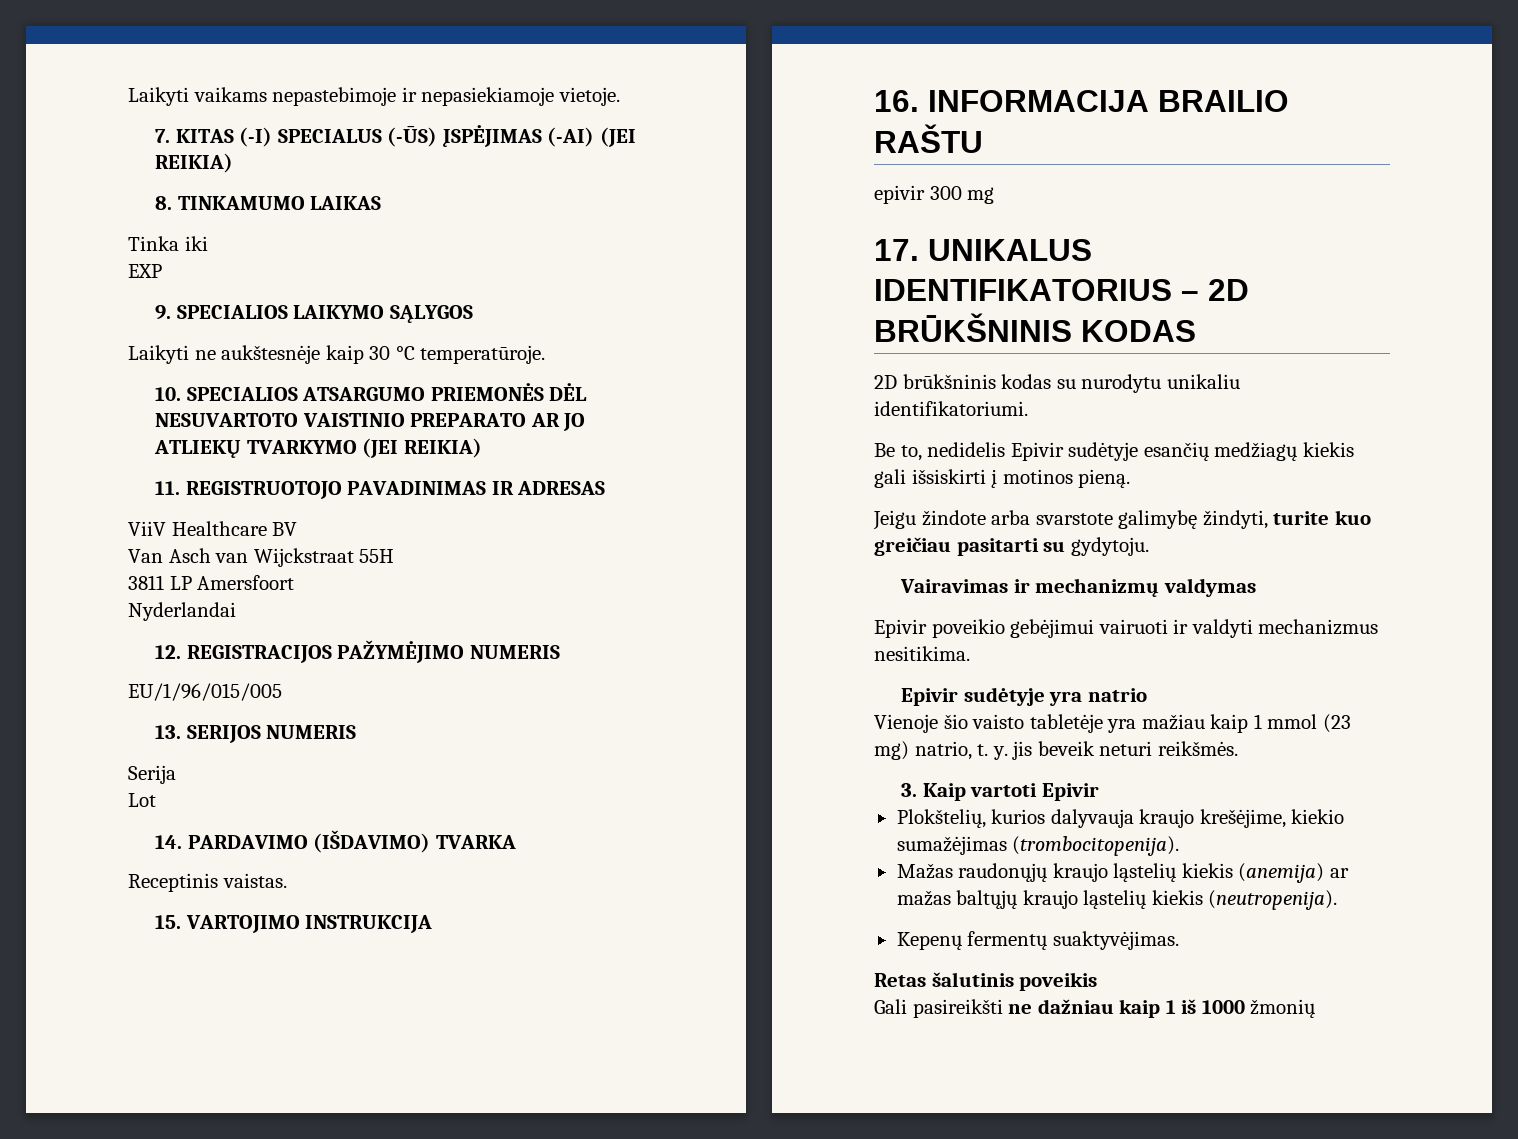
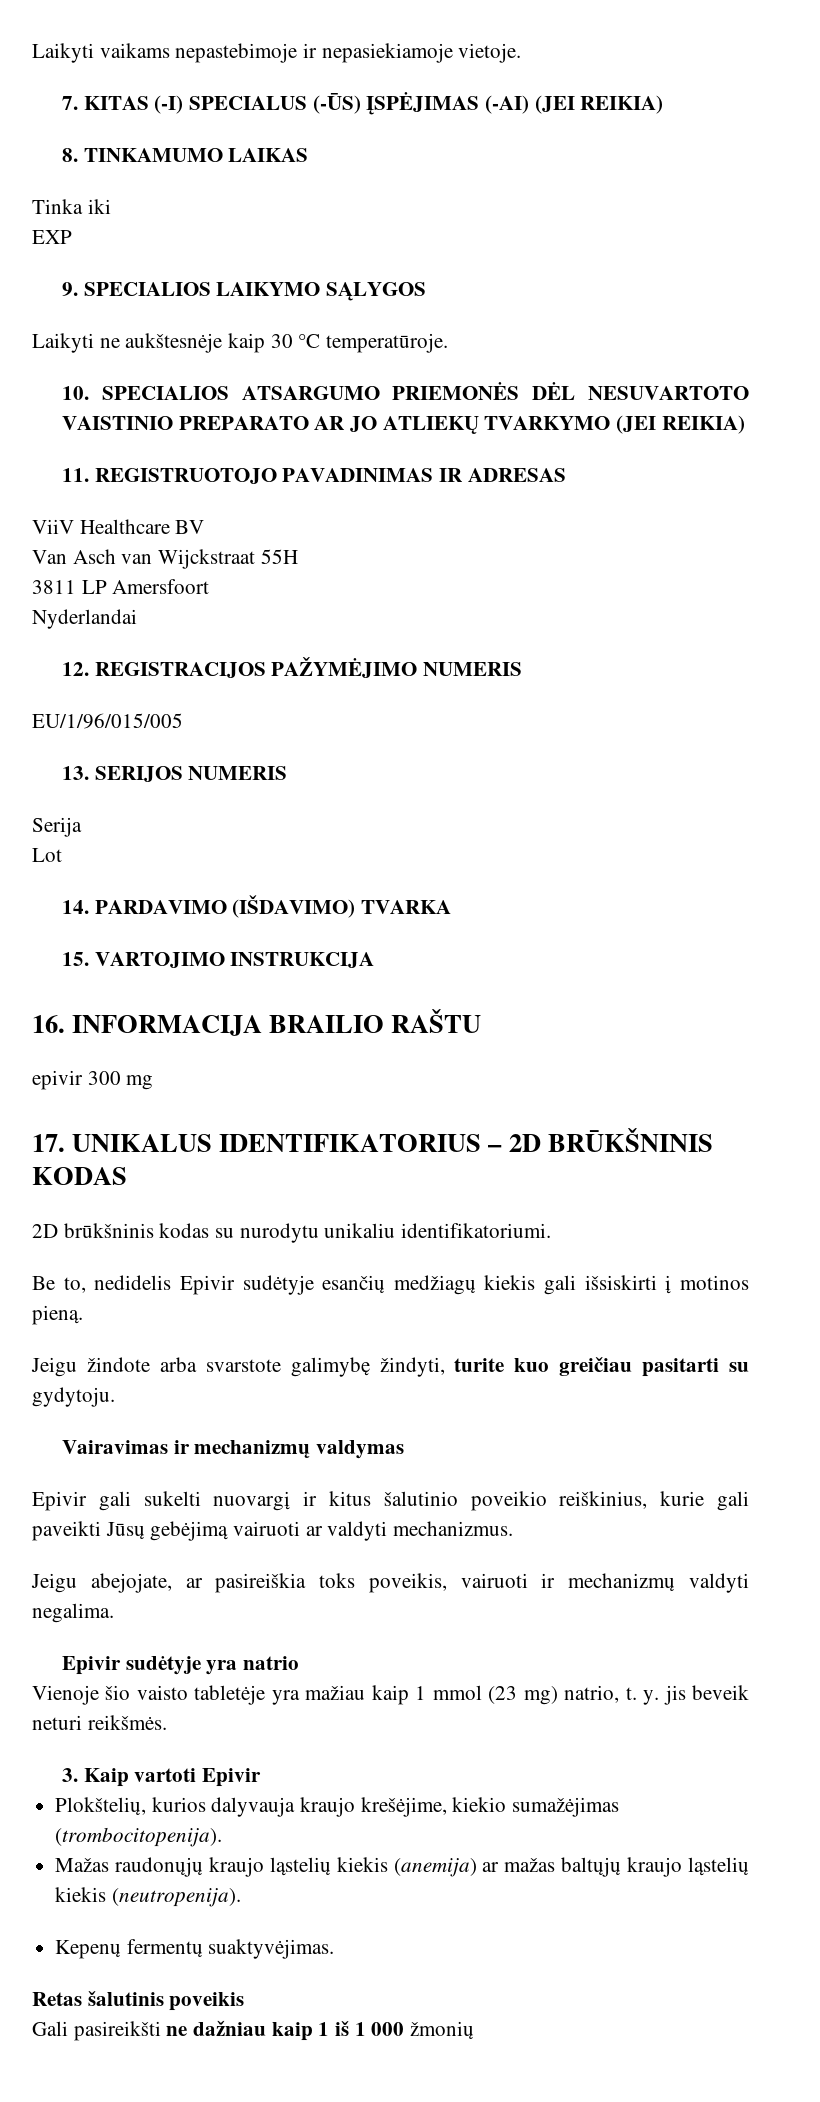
[128,873,287,892] // Receptinis vaistas. -> (451, 907) none
[931,619,1379,638] [874,646,970,661] poveikio gebėjimui vairuoti ir valdyti mechanizmus nesitikima. -> [98,1491,749,1511] [32,1521,514,1541] [31,1573,749,1593] [32,1603,114,1623] gali sukelti nuovargį ir kitus šalutinio poveikio reiškinius, kurie gali paveikti Jūsų gebėjimą vairuoti ar valdyti mechanizmus. // Jeigu abejojate, ar pasireiškia toks poveikis, vairuoti ir mechanizmų valdyti negalima.
[1201,1000,1245,1014] 1000 -> [354,2022,405,2036] 1 000

